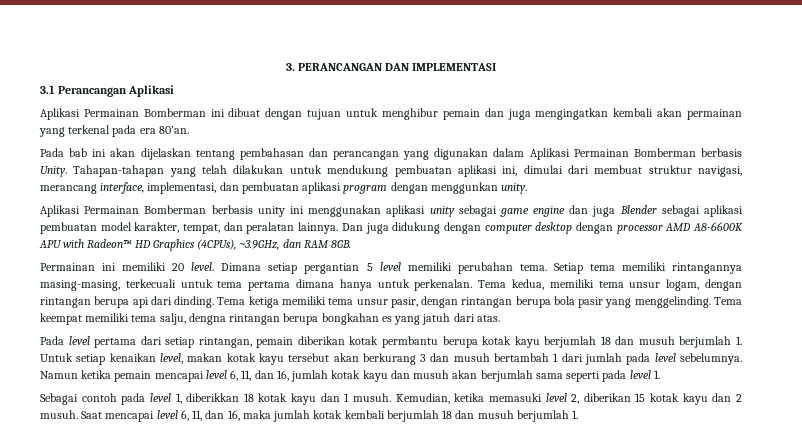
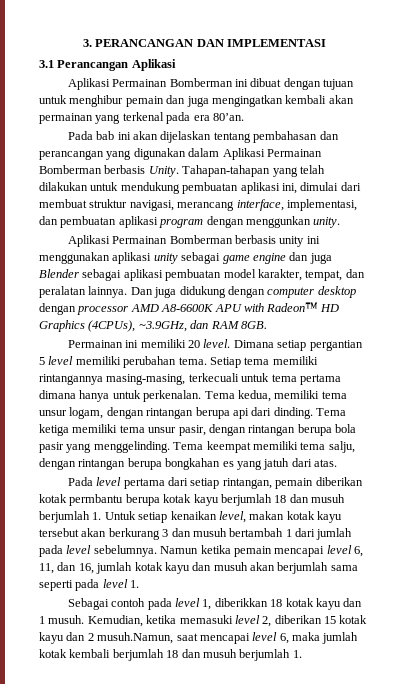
[188,313,226,325] dengna -> [39,458,76,470] dengan
[40,410,240,422] musuh. Saat mencapai level 6, 11, dan 16, -> [97,632,289,644] musuh.Namun, saat mencapai level 6,

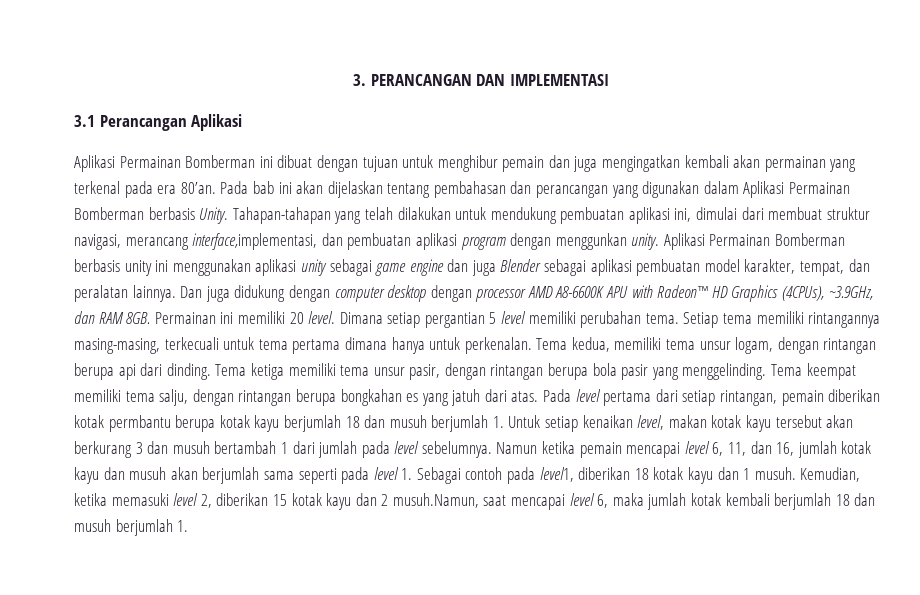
(244, 117) // -> (216, 188) none
[236,199,357,211] interface, implementasi, -> [192,233,318,250] interface,implementasi,
(341, 222) // -> (660, 241) none
(267, 325) // -> (151, 318) none
(337, 463) // -> (539, 396) none
(140, 584) // -> (413, 474) none
[174,598,268,610] level 1, diberikkan -> [539,467,631,482] level1, diberikan

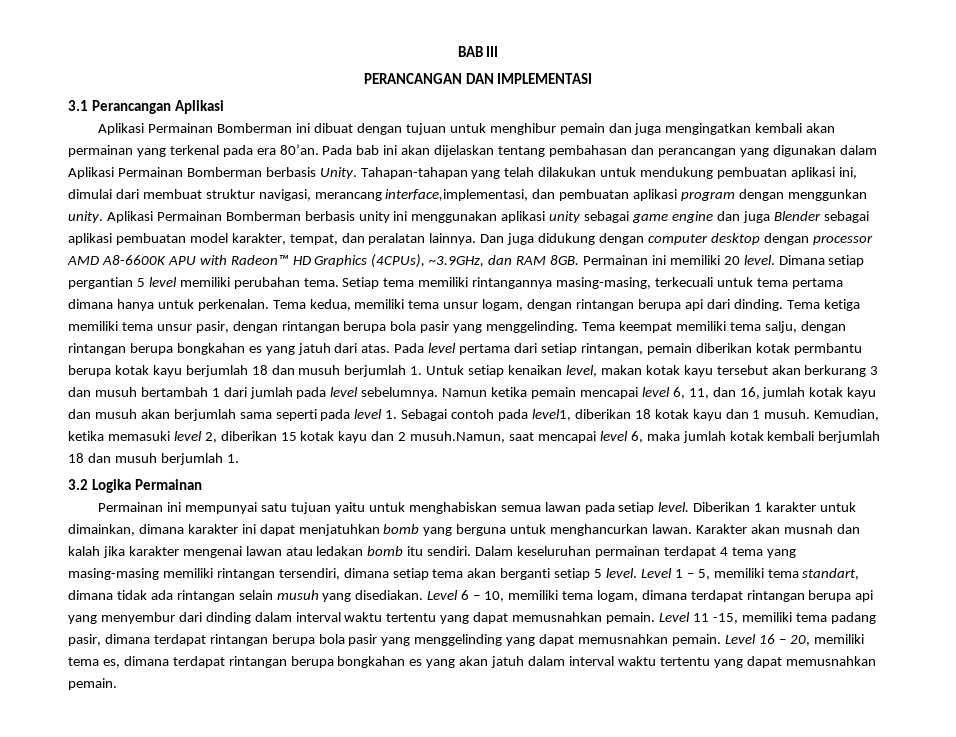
[353,74,367,86] 3. -> [457,46,499,57] BAB III //
(189, 526) none -> [68,479,202,493] [98,502,857,514] [68,524,860,536] [68,546,796,558] [68,568,860,580] [68,590,874,602] [68,612,876,624] [68,634,864,646] [68,656,876,668] [68,678,117,690] // 3.2 Logika Permainan // Permainan ini mempunyai satu tujuan yaitu untuk menghabiskan semua lawan pada setiap level. Diberikan 1 karakter untuk dimainkan, dimana karakter ini dapat menjatuhkan bomb yang berguna untuk menghancurkan lawan. Karakter akan musnah dan kalah jika karakter mengenai lawan atau ledakan bomb itu sendiri. Dalam keseluruhan permainan terdapat 4 tema yang masing-masing memiliki rintangan tersendiri, dimana setiap tema akan berganti setiap 5 level. Level 1 – 5, memiliki tema standart, dimana tidak ada rintangan selain musuh yang disediakan. Level 6 – 10, memiliki tema logam, dimana terdapat rintangan berupa api yang menyembur dari dinding dalam interval waktu tertentu yang dapat memusnahkan pemain. Level 11 -15, memiliki tema padang pasir, dimana terdapat rintangan berupa bola pasir yang menggelinding yang dapat memusnahkan pemain. Level 16 – 20, memiliki tema es, dimana terdapat rintangan berupa bongkahan es yang akan jatuh dalam interval waktu tertentu yang dapat memusnahkan pemain.

